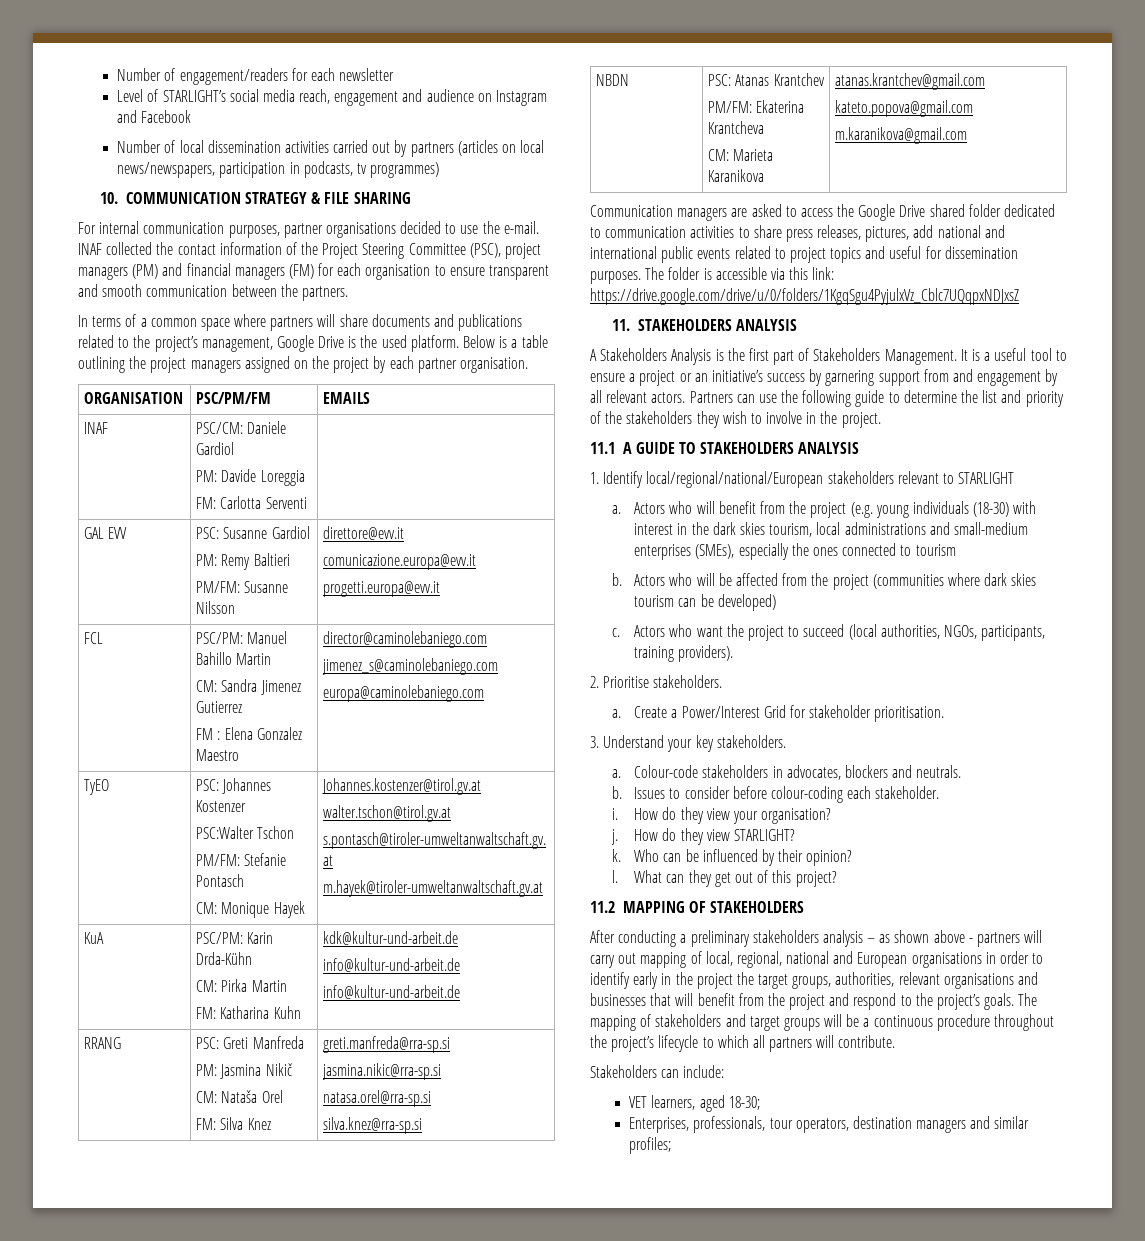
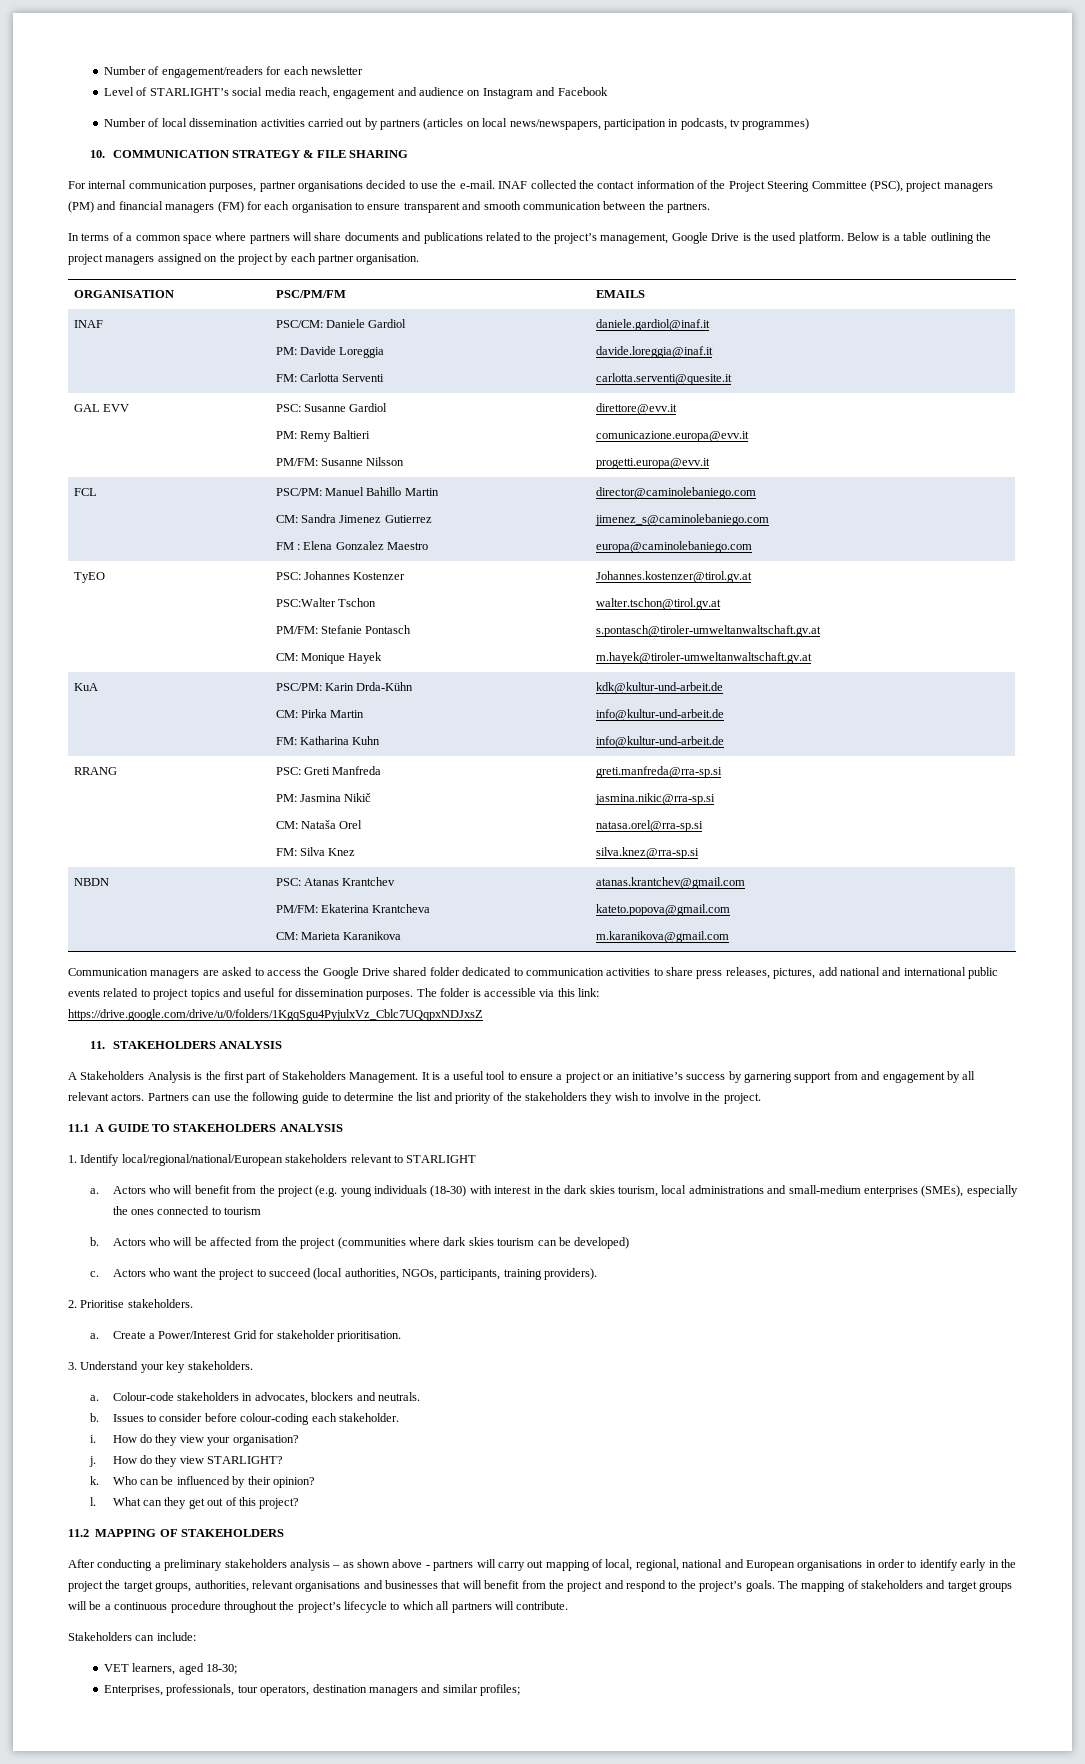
(307, 503) none -> [595,319,710,331] [595,346,713,358] [595,373,732,385] daniele.gardiol@inaf.it // davide.loreggia@inaf.it // carlotta.serventi@quesite.it

